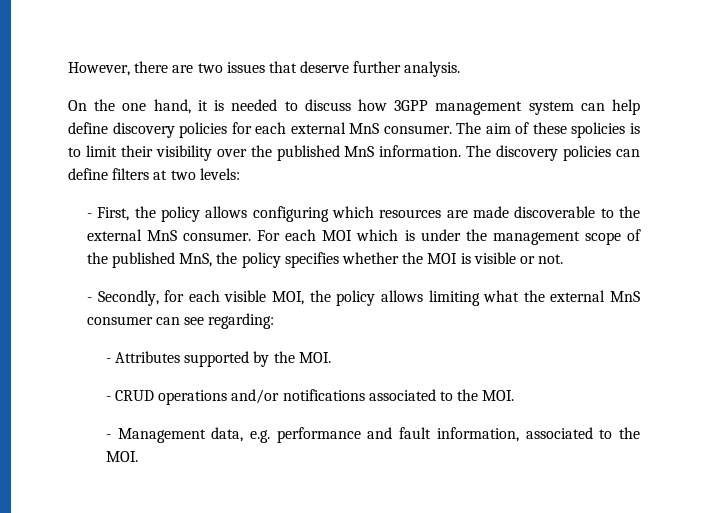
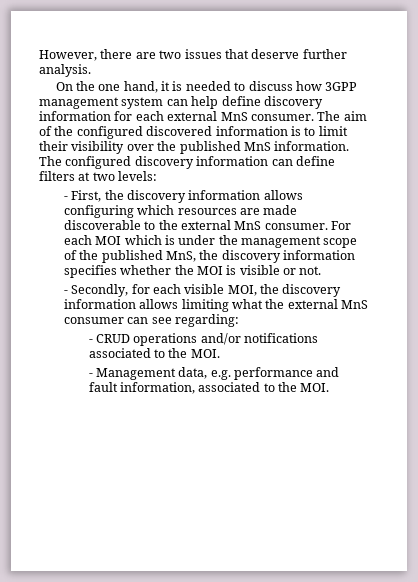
[179,122,228,138] policies -> [39,111,111,121] information
[532,122,626,138] these spolicies -> [54,126,288,139] the configured discovered information
[496,145,612,161] discovery policies -> [65,156,269,169] configured discovery information
[160,206,200,222] policy -> [126,190,261,203] discovery information
[241,252,281,268] policy -> [221,250,356,263] discovery information
[336,290,376,306] policy -> [282,284,342,297] [63,299,136,309] discovery information
[105,351,331,367] // - Attributes supported by the MOI. -> (239, 320) none

